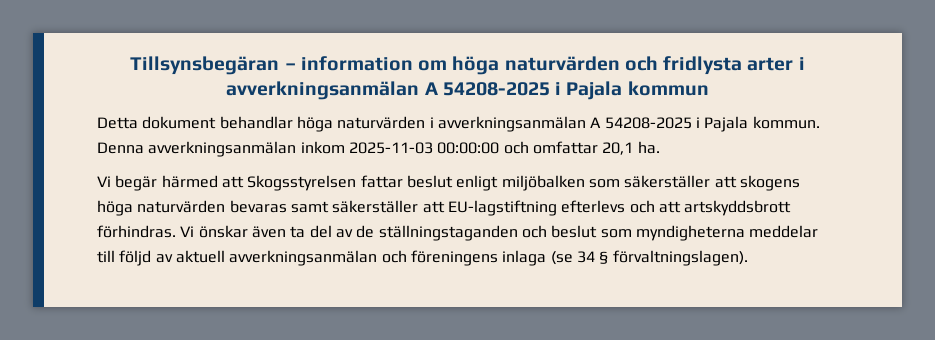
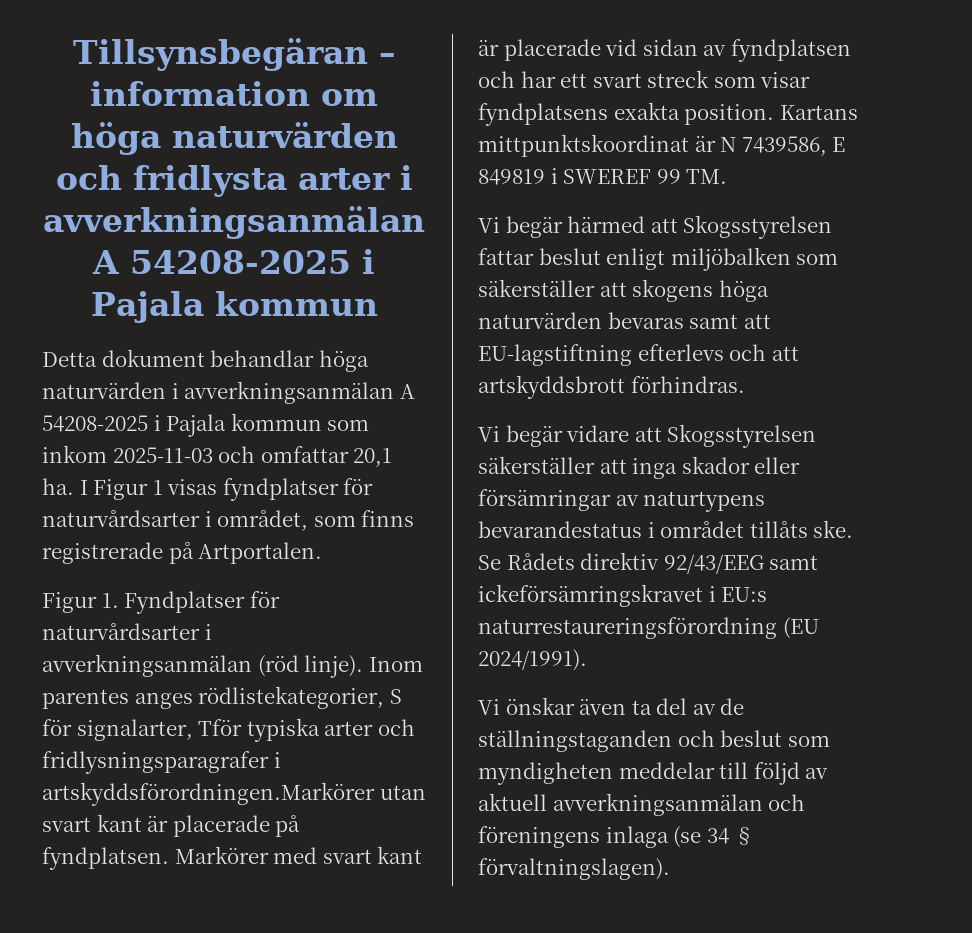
[752,116,820,129] [97,141,297,157] kommun. Denna avverkningsanmälan -> [230,413,370,431] kommun som
[437,142,500,154] 00:00:00 -> (213, 455) none
(660, 147) none -> [79,478,374,501] [42,510,415,531] [42,542,323,564] [42,591,280,614] [42,623,212,640] [42,654,423,678] [42,686,402,709] [42,718,415,742] [42,751,281,774] [42,782,426,806] [42,814,301,837] [42,846,423,870] [478,39,851,62] [478,70,811,88] [478,102,858,126] [478,134,846,157] [478,168,728,185] I Figur 1 visas fyndplatser för naturvårdsarter i området, som finns registrerade på Artportalen. // Figur 1. Fyndplatser för naturvårdsarter i avverkningsanmälan (röd linje). Inom parentes anges rödlistekategorier, S för signalarter, Tför typiska arter och fridlysningsparagrafer i artskyddsförordningen.Markörer utan svart kant är placerade på fyndplatsen. Markörer med svart kant är placerade vid sidan av fyndplatsen och har ett svart streck som visar fyndplatsens exakta position. Kartans mittpunktskoordinat är N 7439586, E 849819 i SWEREF 99 TM.
[332,200,419,213] säkerställer -> (739, 321) none
(176, 231) none -> [478,424,817,448] [478,456,801,479] [478,489,766,512] [478,520,854,538] [478,552,819,574] [478,584,768,607] [478,617,819,639] [478,649,587,671] // Vi begär vidare att Skogsstyrelsen säkerställer att inga skador eller försämringar av naturtypens bevarandestatus i området tillåts ske. Se Rådets direktiv 92/43/EEG samt ickeförsämringskravet i EU:s naturrestaureringsförordning (EU 2024/1991). //
[635,225,745,241] myndigheterna -> [478,762,613,785] myndigheten

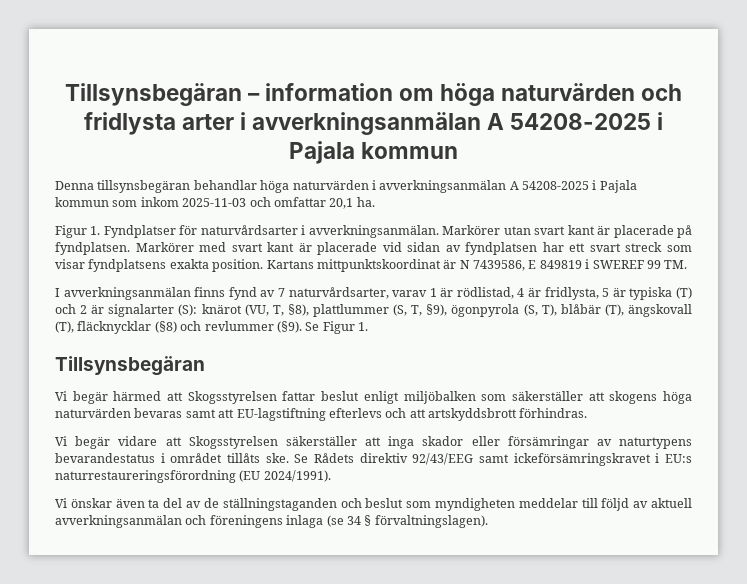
[42,349,205,367] Detta dokument -> [55,180,191,193] Denna tillsynsbegäran
[79,478,374,501] [42,510,415,531] [42,542,323,564] I Figur 1 visas fyndplatser för naturvårdsarter i området, som finns registrerade på Artportalen. -> (375, 202) none
[42,654,423,678] [42,686,402,709] [42,718,415,742] [42,751,281,774] [42,782,375,806] avverkningsanmälan (röd linje). Inom parentes anges rödlistekategorier, S för signalarter, Tför typiska arter och fridlysningsparagrafer i artskyddsförordningen.Markörer -> [308,225,501,238] avverkningsanmälan. Markörer
[478,71,515,88] och -> (538, 248) none
(728, 176) none -> [55,287,692,300] [55,304,692,317] [55,321,368,334] [55,356,205,376] // I avverkningsanmälan finns fynd av 7 naturvårdsarter, varav 1 är rödlistad, 4 är fridlysta, 5 är typiska (T) och 2 är signalarter (S): knärot (VU, T, §8), plattlummer (S, T, §9), ögonpyrola (S, T), blåbär (T), ängskovall (T), fläcknycklar (§8) och revlummer (§9). Se Figur 1. // Tillsynsbegäran

